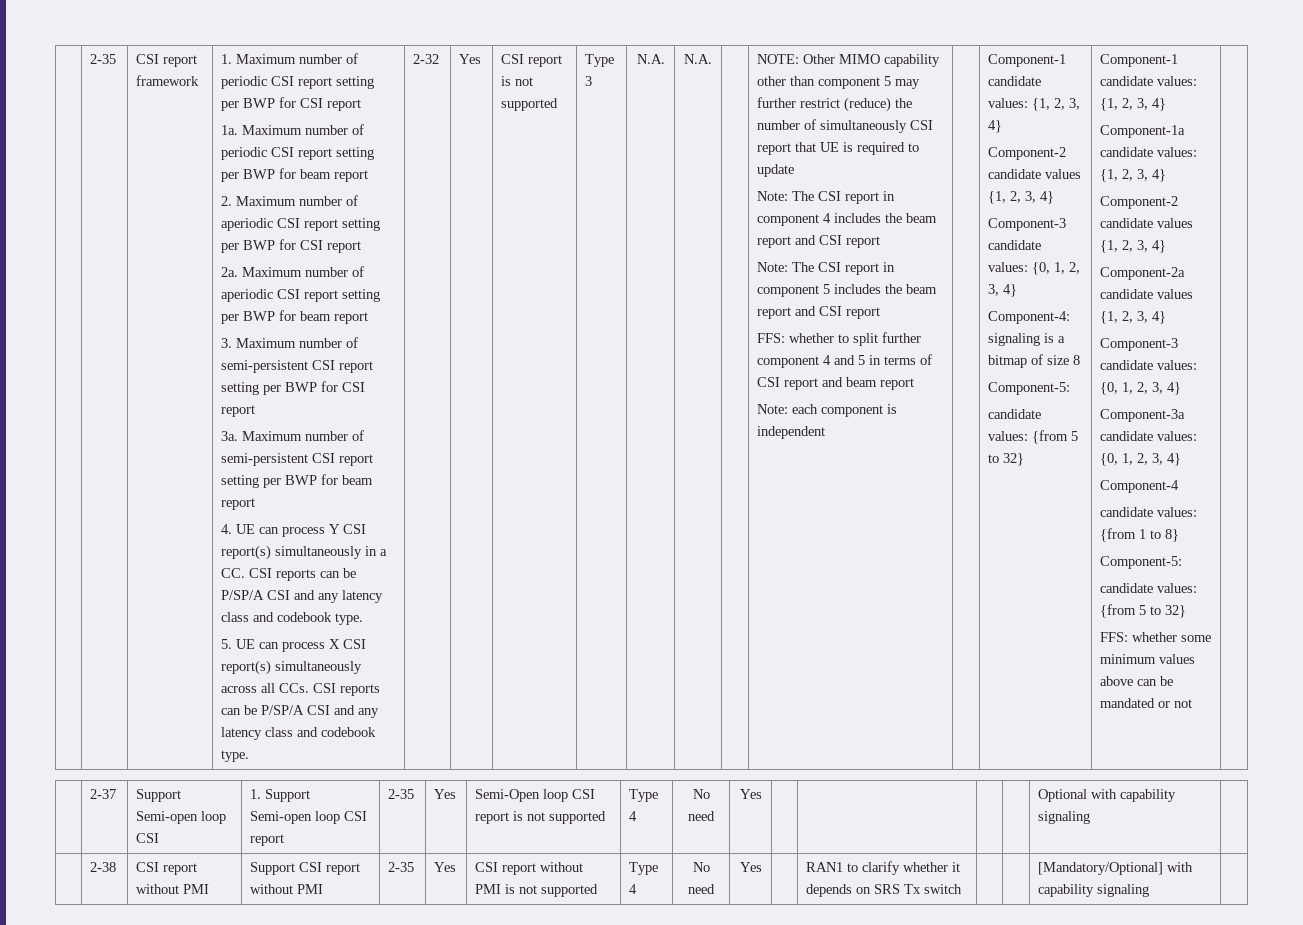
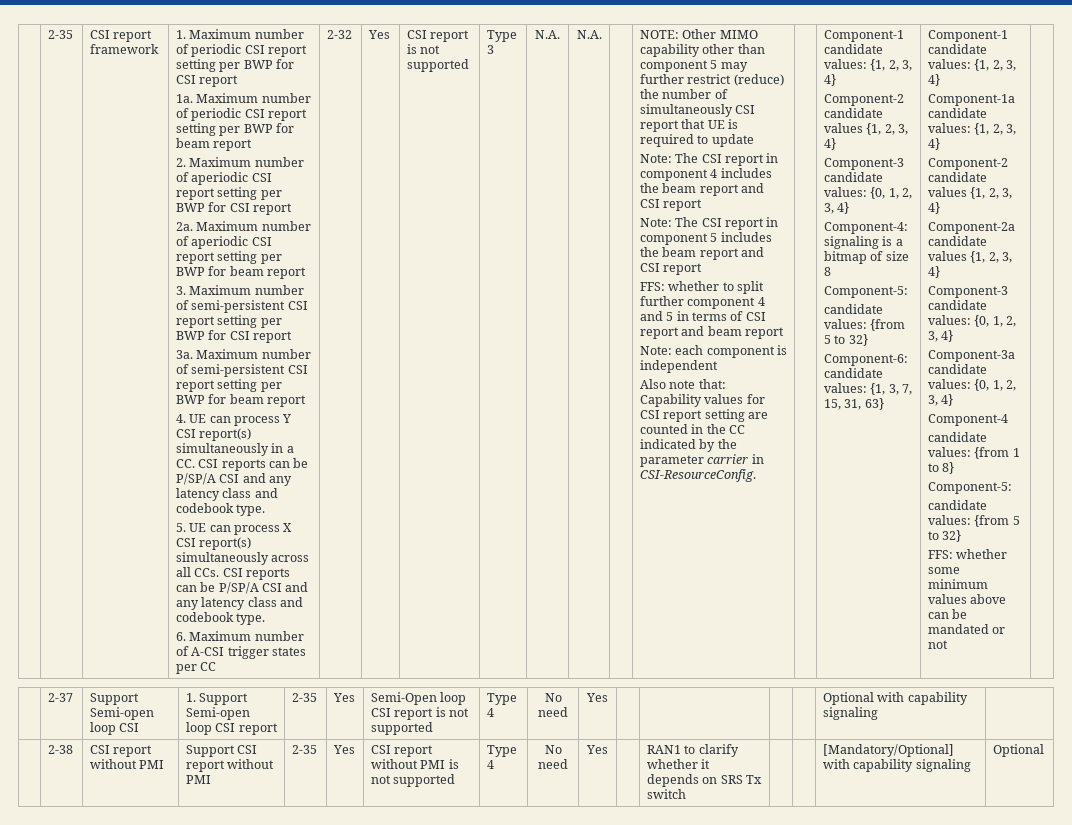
(250, 756) none -> [175,631,304,641] [175,646,307,659] [175,662,217,674] // 6. Maximum number of A-CSI trigger states per CC
(826, 432) none -> [639,379,726,389] [639,394,765,407] [639,409,769,422] [639,424,746,434] [639,439,737,452] [639,454,764,467] [639,469,756,482] // Also note that: Capability values for CSI report setting are counted in the CC indicated by the parameter carrier in CSI-ResourceConfig.
(1025, 459) none -> [823,354,908,366] [823,368,883,378] [823,383,913,395] [823,398,884,410] // Component-6: candidate values: {1, 3, 7, 15, 31, 63}
(1150, 890) none -> [992,744,1044,757] Optional

